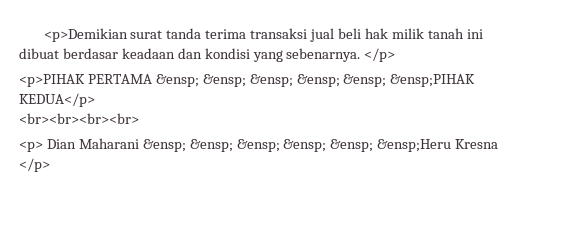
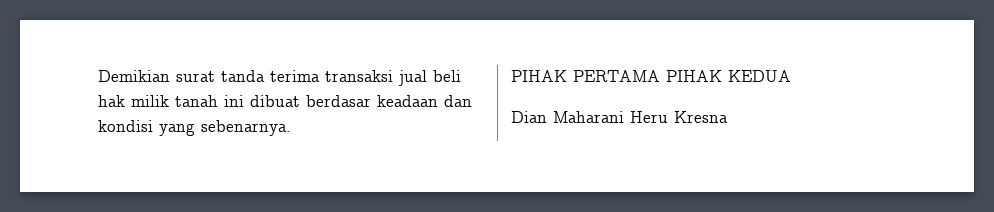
[43,28,128,42] <p>Demikian -> [98,70,170,82] Demikian
[364,48,396,62] [19,74,476,87] [19,93,95,107] [19,113,139,124] [19,138,499,152] [19,158,50,172] </p> // <p>PIHAK PERTAMA &ensp; &ensp; &ensp; &ensp; &ensp; &ensp;PIHAK KEDUA</p> // <br><br><br><br> // <p> Dian Maharani &ensp; &ensp; &ensp; &ensp; &ensp; &ensp;Heru Kresna </p> -> [511,70,791,82] [511,111,728,123] // PIHAK PERTAMA PIHAK KEDUA // Dian Maharani Heru Kresna

